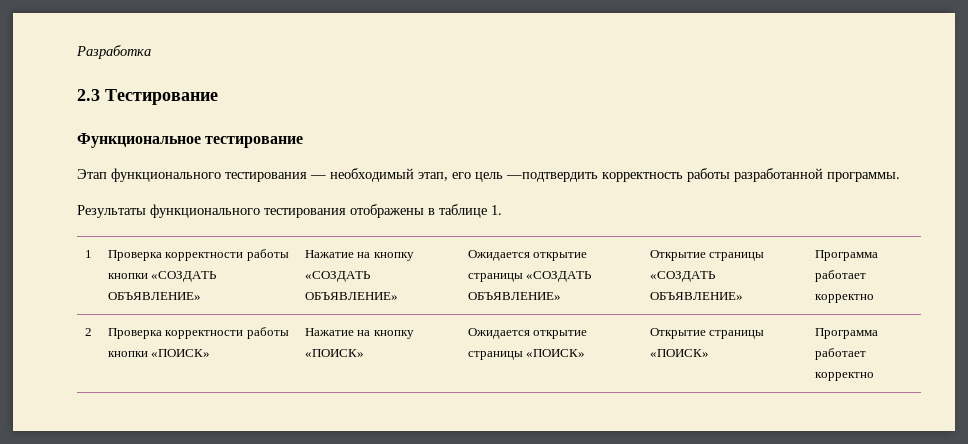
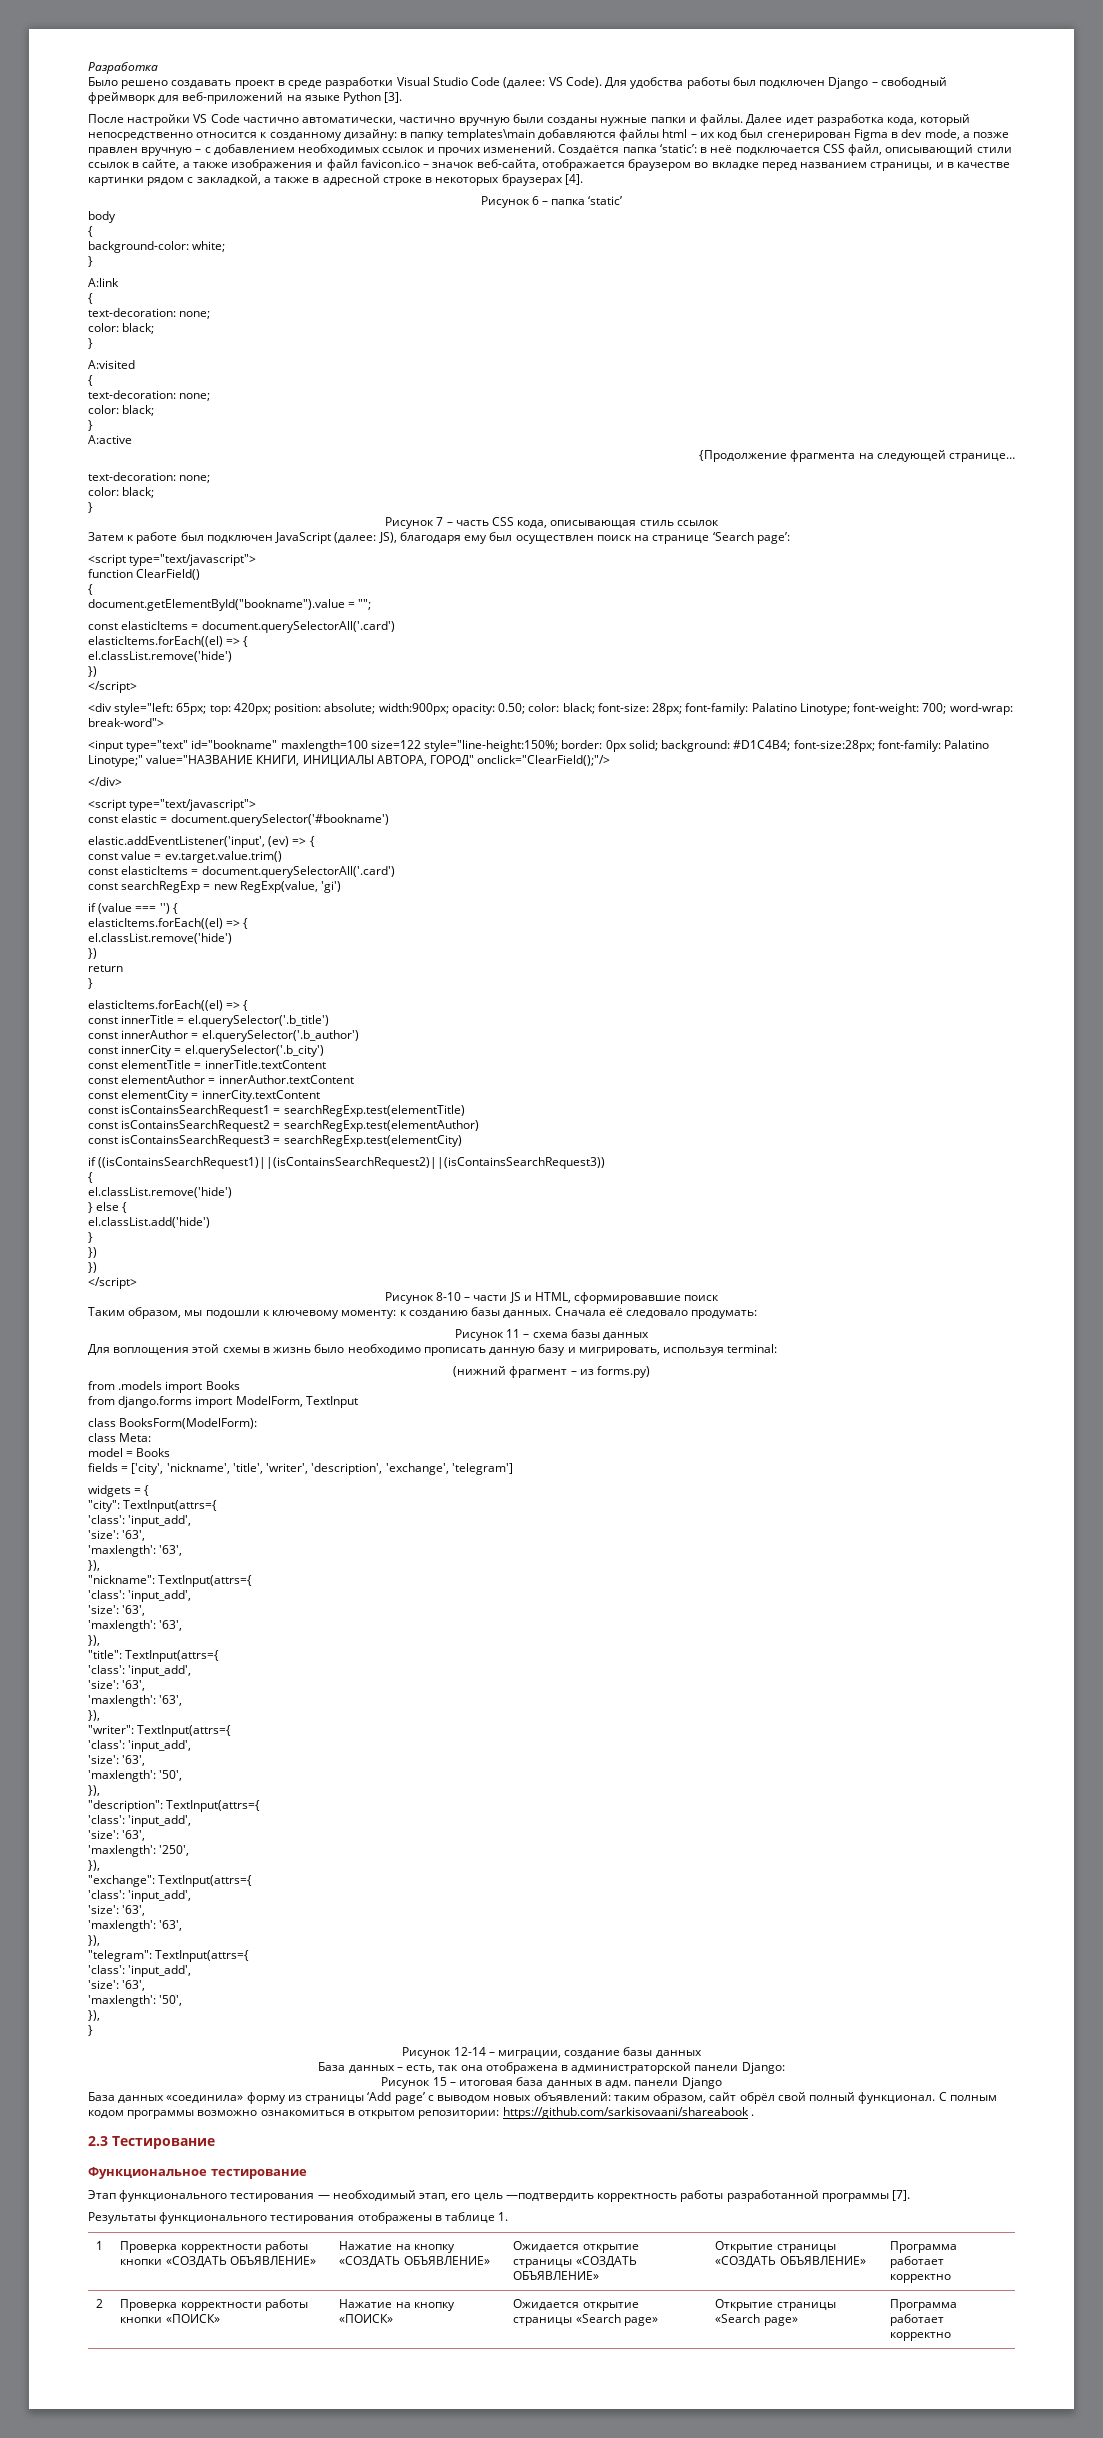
(151, 52) none -> [88,77,947,89] [88,92,403,104] [88,114,971,126] [88,129,1010,141] [88,144,1012,156] [88,159,1011,171] [88,174,583,186] [480,196,623,208] [88,211,116,223] [88,226,93,237] [88,241,226,253] [88,256,93,267] [88,278,119,287] [88,293,93,304] [88,308,211,319] [88,323,155,334] [88,338,93,349] [88,360,135,369] [88,375,93,386] [88,390,211,401] [88,405,155,416] [88,420,93,431] [88,435,132,444] [699,450,1015,462] [88,472,211,483] [88,487,155,498] [88,502,93,513] [385,517,719,529] [88,532,790,544] [88,554,257,566] [88,569,201,580] [88,584,93,595] [88,599,372,611] [88,621,395,633] [88,636,249,647] [88,651,232,662] [88,666,97,677] [88,681,137,693] [88,703,1013,715] [88,718,164,727] [88,740,990,752] [88,755,611,767] [88,777,122,786] [88,799,257,811] [88,814,389,826] [88,836,315,848] [88,851,282,863] [88,866,395,878] [88,881,342,893] [88,903,178,914] [88,918,249,929] [88,933,232,944] [88,948,97,959] [88,965,123,972] [88,978,93,989] [88,1000,249,1011] [88,1015,329,1027] [88,1030,359,1042] [88,1045,324,1057] [88,1060,326,1069] [88,1075,354,1084] [88,1090,320,1102] [88,1105,465,1117] [88,1120,479,1132] [88,1135,462,1147] [88,1157,606,1169] [88,1172,93,1183] [88,1187,232,1198] [88,1202,128,1213] [88,1217,210,1228] [88,1232,93,1243] [88,1247,97,1258] [88,1262,97,1273] [88,1277,137,1289] [384,1292,720,1304] [88,1307,758,1319] [454,1329,650,1341] [88,1344,778,1356] [453,1366,650,1378] [88,1381,240,1393] [88,1396,358,1408] [88,1418,258,1429] [88,1433,152,1442] [88,1448,171,1457] [88,1463,513,1475] [88,1485,150,1497] [88,1500,218,1512] [88,1515,192,1527] [88,1530,146,1541] [88,1545,183,1557] [88,1560,100,1571] [88,1575,253,1587] [88,1590,192,1602] [88,1605,146,1616] [88,1620,183,1632] [88,1635,100,1646] [88,1650,220,1662] [88,1665,192,1677] [88,1680,146,1691] [88,1695,183,1707] [88,1710,100,1721] [88,1725,232,1737] [88,1740,192,1752] [88,1755,146,1766] [88,1770,183,1782] [88,1785,100,1796] [88,1800,261,1812] [88,1815,192,1827] [88,1830,146,1841] [88,1845,190,1857] [88,1860,100,1871] [88,1875,253,1887] [88,1890,192,1902] [88,1905,146,1916] [88,1920,183,1932] [88,1935,100,1946] [88,1950,250,1962] [88,1965,192,1977] [88,1980,146,1991] [88,1995,183,2007] [88,2010,100,2021] [88,2025,93,2036] [402,2047,702,2059] [318,2062,785,2074] [381,2077,722,2089] [88,2092,997,2104] [88,2107,754,2119] // Было решено создавать проект в среде разработки Visual Studio Code (далее: VS Code). Для удобства работы был подключен Django – свободный фреймворк для веб-приложений на языке Python [3]. // После настройки VS Code частично автоматически, частично вручную были созданы нужные папки и файлы. Далее идет разработка кода, который непосредственно относится к созданному дизайну: в папку templates\main добавляются файлы html – их код был сгенерирован Figma в dev mode, а позже правлен вручную – с добавлением необходимых ссылок и прочих изменений. Создаётся папка ‘static’: в неё подключается CSS файл, описывающий стили ссылок в сайте, а также изображения и файл favicon.ico – значок веб-сайта, отображается браузером во вкладке перед названием страницы, и в качестве картинки рядом с закладкой, а также в адресной строке в некоторых браузерах [4]. // Рисунок 6 – папка ‘static’ // body // { // background-color: white; // } // A:link // { // text-decoration: none; // color: black; // } // A:visited // { // text-decoration: none; // color: black; // } // A:active // {Продолжение фрагмента на следующей странице… // text-decoration: none; // color: black; // } // Рисунок 7 – часть CSS кода, описывающая стиль ссылок // Затем к работе был подключен JavaScript (далее: JS), благодаря ему был осуществлен поиск на странице ‘Search page’: // <script type="text/javascript"> // function ClearField() // { // document.getElementById("bookname").value = ""; // const elasticItems = document.querySelectorAll('.card') // elasticItems.forEach((el) => { // el.classList.remove('hide') // }) // </script> // <div style="left: 65px; top: 420px; position: absolute; width:900px; opacity: 0.50; color: black; font-size: 28px; font-family: Palatino Linotype; font-weight: 700; word-wrap: break-word"> // <input type="text" id="bookname" maxlength=100 size=122 style="line-height:150%; border: 0px solid; background: #D1C4B4; font-size:28px; font-family: Palatino Linotype;" value="НАЗВАНИЕ КНИГИ, ИНИЦИАЛЫ АВТОРА, ГОРОД" onclick="ClearField();"/> // </div> // <script type="text/javascript"> // const elastic = document.querySelector('#bookname') // elastic.addEventListener('input', (ev) => { // const value = ev.target.value.trim() // const elasticItems = document.querySelectorAll('.card') // const searchRegExp = new RegExp(value, 'gi') // if (value === '') { // elasticItems.forEach((el) => { // el.classList.remove('hide') // }) // return // } // elasticItems.forEach((el) => { // const innerTitle = el.querySelector('.b_title') // const innerAuthor = el.querySelector('.b_author') // const innerCity = el.querySelector('.b_city') // const elementTitle = innerTitle.textContent // const elementAuthor = innerAuthor.textContent // const elementCity = innerCity.textContent // const isContainsSearchRequest1 = searchRegExp.test(elementTitle) // const isContainsSearchRequest2 = searchRegExp.test(elementAuthor) // const isContainsSearchRequest3 = searchRegExp.test(elementCity) // if ((isContainsSearchRequest1)||(isContainsSearchRequest2)||(isContainsSearchRequest3)) // { // el.classList.remove('hide') // } else { // el.classList.add('hide') // } // }) // }) // </script> // Рисунок 8-10 – части JS и HTML, сформировавшие поиск // Таким образом, мы подошли к ключевому моменту: к созданию базы данных. Сначала её следовало продумать: // Рисунок 11 – схема базы данных // Для воплощения этой схемы в жизнь было необходимо прописать данную базу и мигрировать, используя terminal: // (нижний фрагмент – из forms.py) // from .models import Books // from django.forms import ModelForm, TextInput // class BooksForm(ModelForm): // class Meta: // model = Books // fields = ['city', 'nickname', 'title', 'writer', 'description', 'exchange', 'telegram'] // widgets = { // "city": TextInput(attrs={ // 'class': 'input_add', // 'size': '63', // 'maxlength': '63', // }), // "nickname": TextInput(attrs={ // 'class': 'input_add', // 'size': '63', // 'maxlength': '63', // }), // "title": TextInput(attrs={ // 'class': 'input_add', // 'size': '63', // 'maxlength': '63', // }), // "writer": TextInput(attrs={ // 'class': 'input_add', // 'size': '63', // 'maxlength': '50', // }), // "description": TextInput(attrs={ // 'class': 'input_add', // 'size': '63', // 'maxlength': '250', // }), // "exchange": TextInput(attrs={ // 'class': 'input_add', // 'size': '63', // 'maxlength': '63', // }), // "telegram": TextInput(attrs={ // 'class': 'input_add', // 'size': '63', // 'maxlength': '50', // }), // } // Рисунок 12-14 – миграции, создание базы данных // База данных – есть, так она отображена в администраторской панели Django: // Рисунок 15 – итоговая база данных в адм. панели Django // База данных «соединила» форму из страницы ‘Add page’ с выводом новых объявлений: таким образом, сайт обрёл свой полный функционал. С полным кодом программы возможно ознакомиться в открытом репозитории: https://github.com/sarkisovaani/shareabook .
[827,172,900,182] программы. -> [821,2190,911,2202] программы [7].
[526,349,586,357] [649,328,765,339] [649,349,709,357] «ПОИСК» | Открытие страницы «ПОИСК» -> [575,2314,658,2326] [715,2299,836,2311] [715,2314,798,2326] «Search page» | Открытие страницы «Search page»

